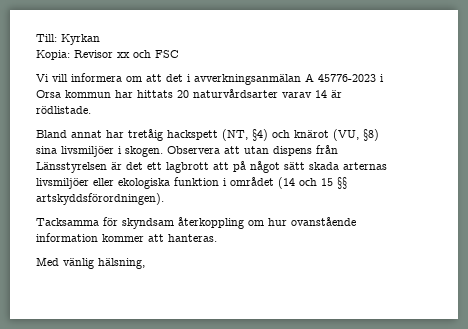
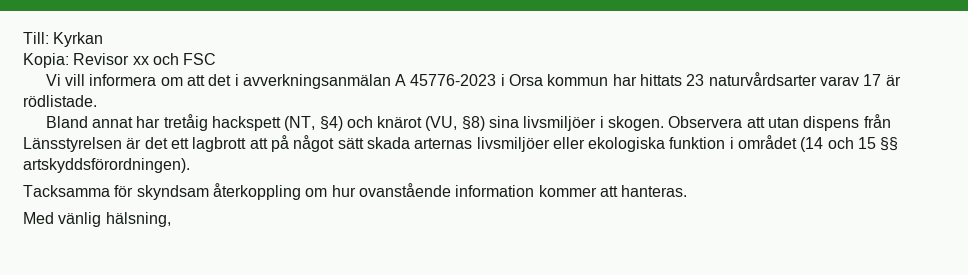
[177,90,189,98] 20 -> [686,74,705,86] 23
[315,90,327,98] 14 -> [863,74,882,86] 17

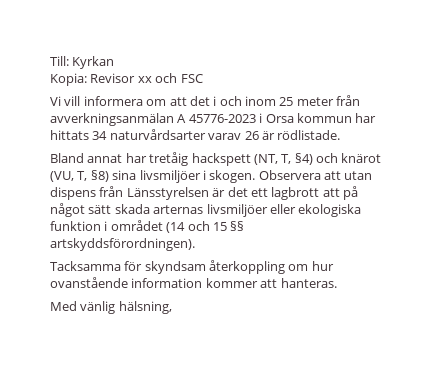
(239, 80) none -> [219,95,361,106] och inom 25 meter från
[686,74,705,86] 23 -> [92,131,108,140] 34
[863,74,882,86] 17 -> [244,131,259,140] 26
(316, 123) none -> [281,154,292,164] T,
(458, 123) none -> [77,171,88,181] T,

